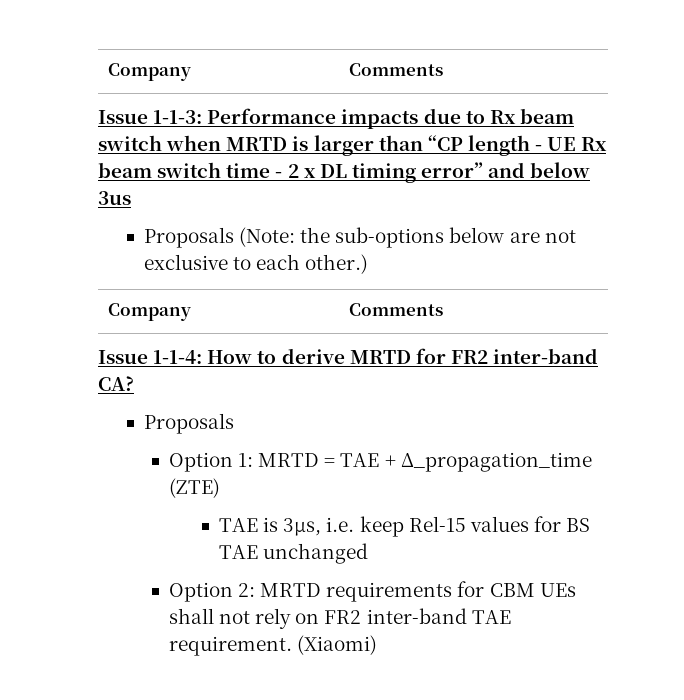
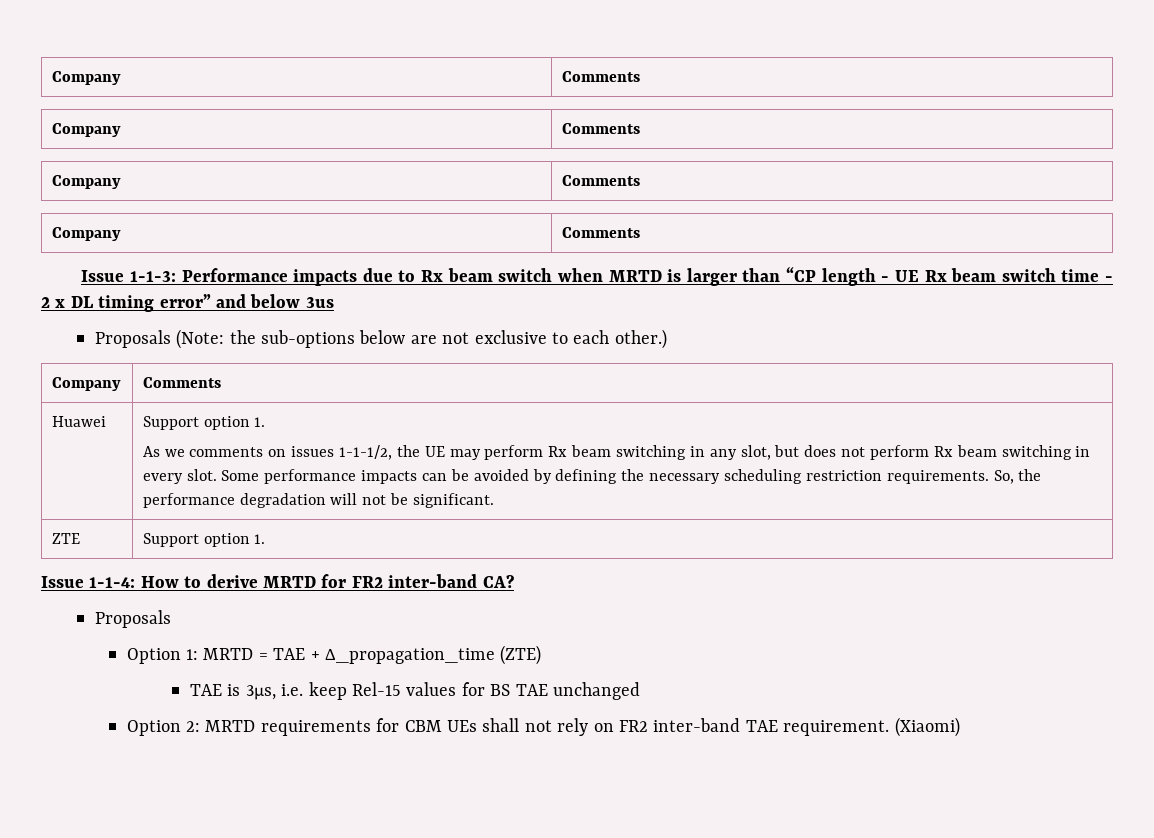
[107,63,191,81] [348,63,443,76] Company | Comments -> [51,71,121,85] [561,71,640,82] [51,123,121,137] [561,123,640,134] [51,175,121,189] [561,175,640,186] [51,227,121,241] [561,227,640,238] Company | Comments // Company | Comments // Company | Comments // Company | Comments
(443, 309) none -> [51,416,106,427] [142,416,266,430] [142,445,1091,460] [142,469,1042,484] [142,493,494,508] [51,533,80,544] [142,533,266,547] // Huawei | Support option 1. // As we comments on issues 1-1-1/2, the UE may perform Rx beam switching in any slot, but does not perform Rx beam switching in every slot. Some performance impacts can be avoided by defining the necessary scheduling restriction requirements. So, the performance degradation will not be significant. // ZTE | Support option 1.

